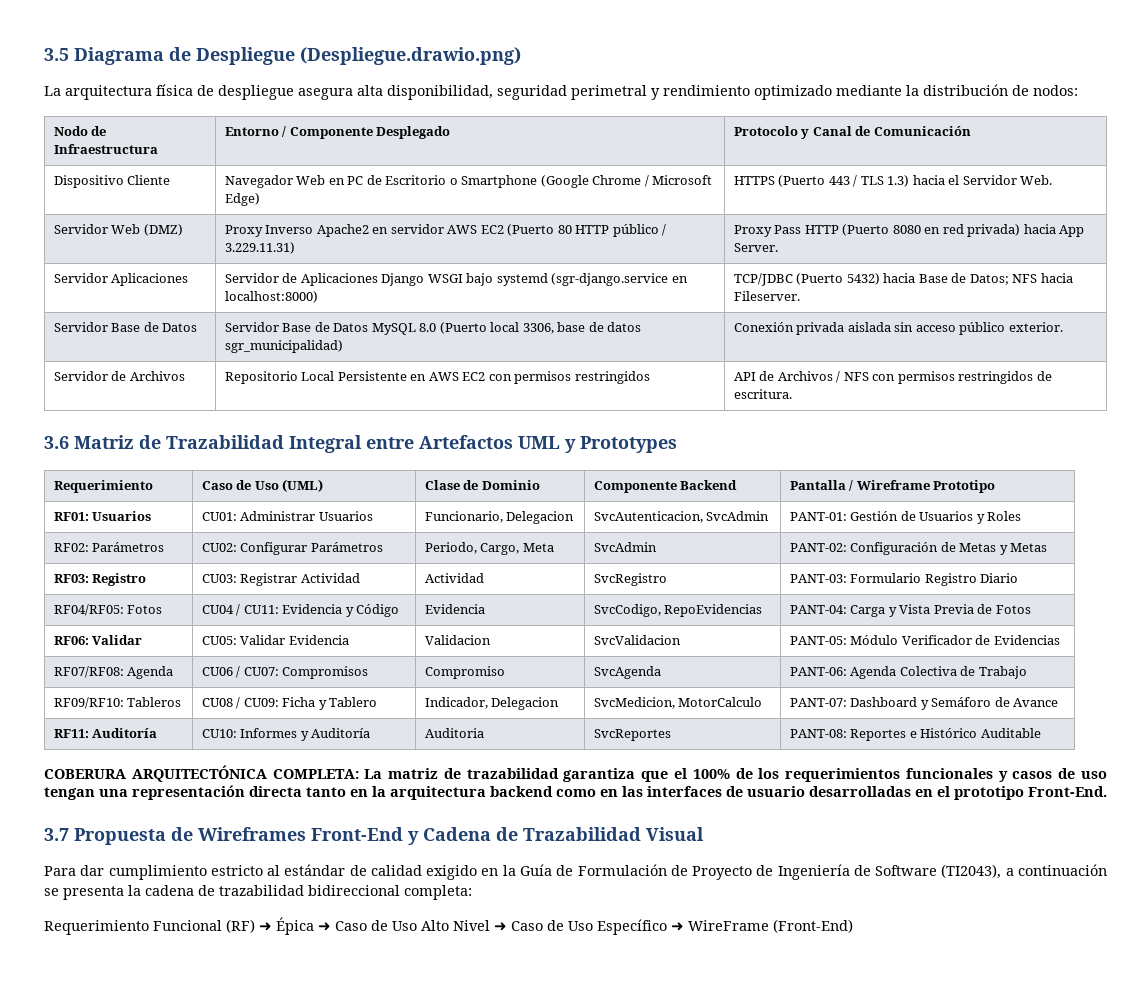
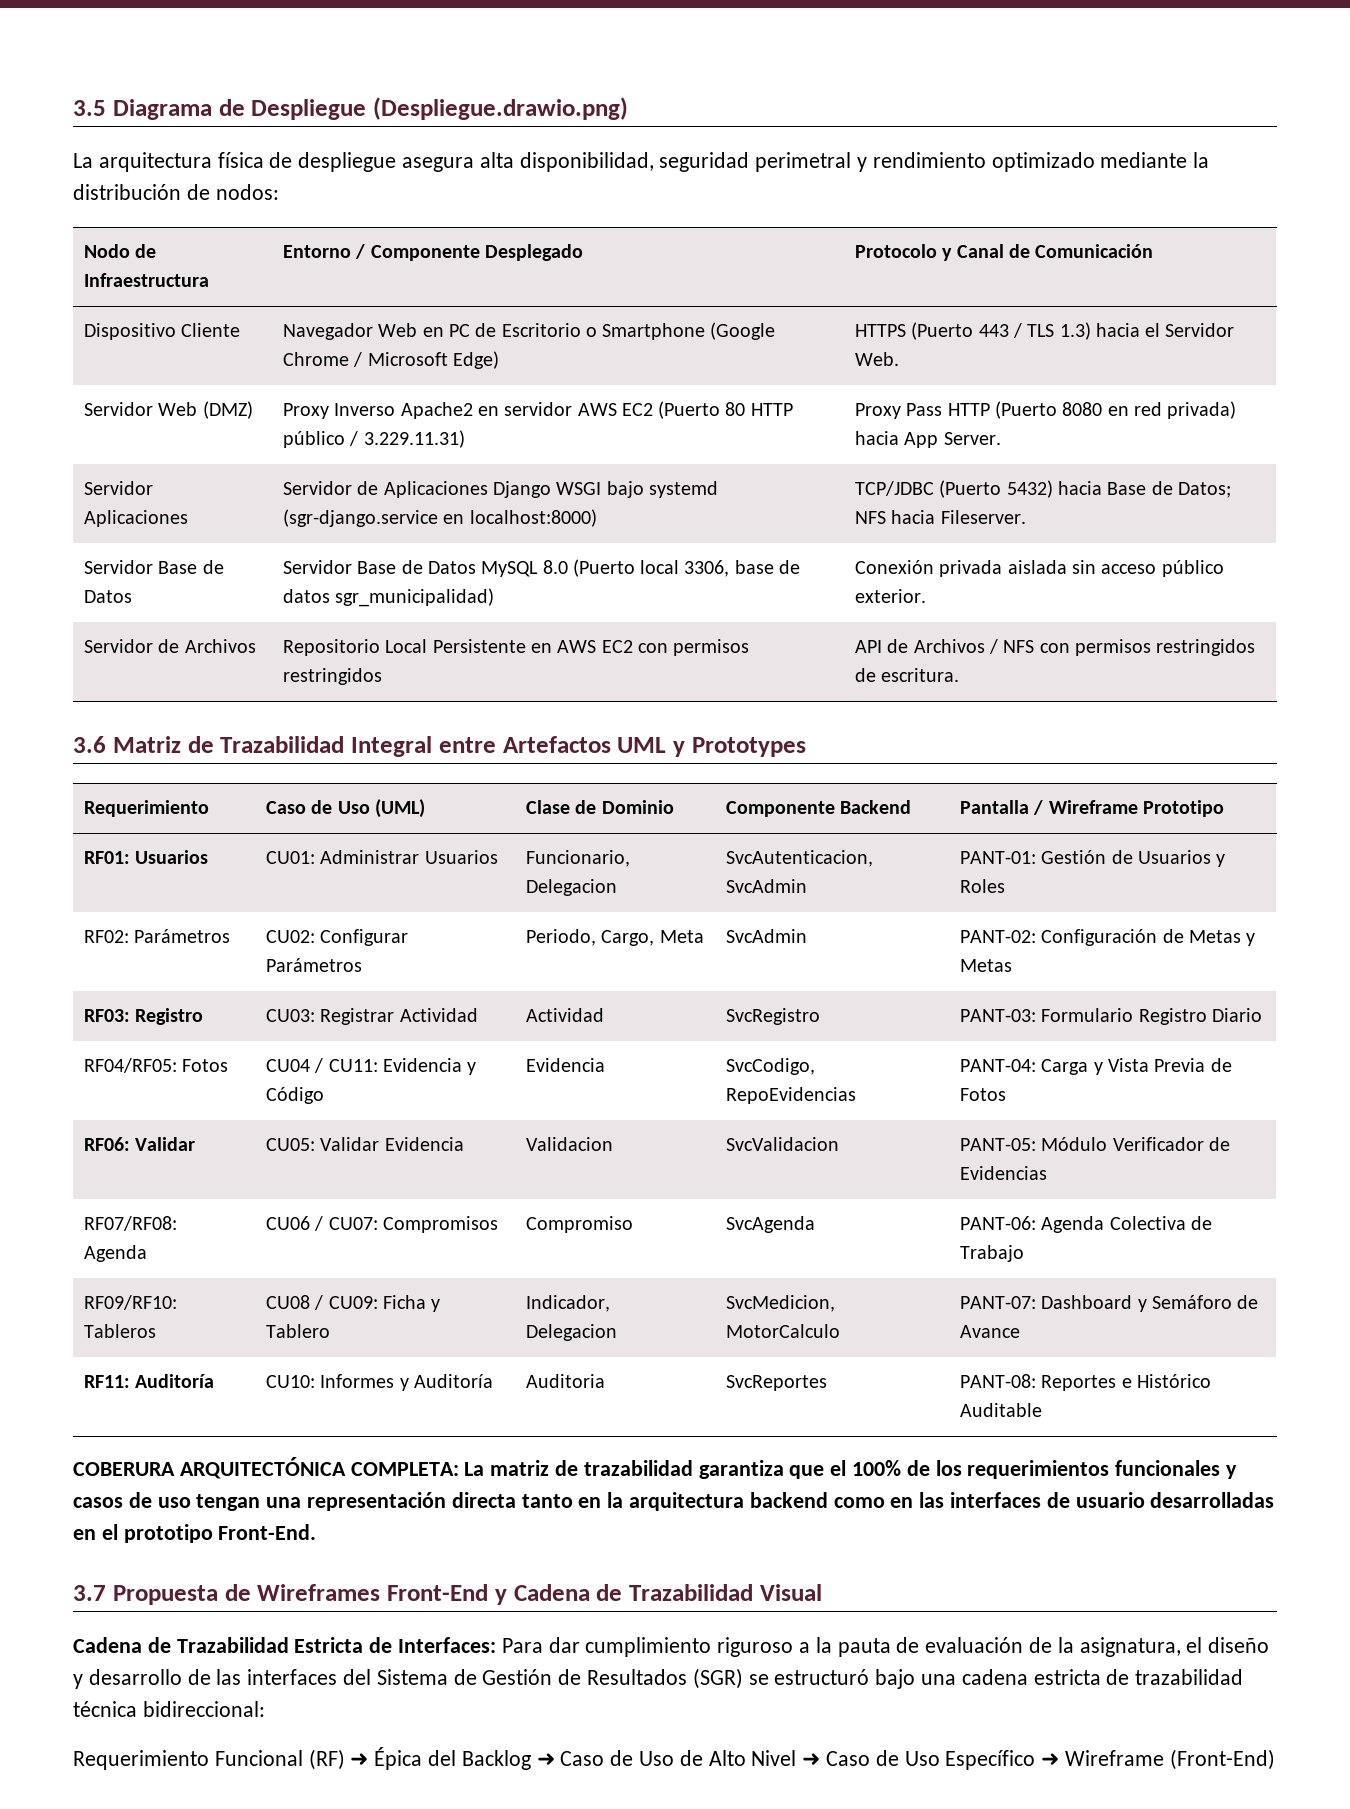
[44,864,1107,880] [44,885,472,900] Para dar cumplimiento estricto al estándar de calidad exigido en la Guía de Formulación de Proyecto de Ingeniería de Software (TI2043), a continuación se presenta la cadena de trazabilidad bidireccional completa: -> [73,1637,1270,1657] [73,1668,1244,1689] [73,1701,265,1717] Cadena de Trazabilidad Estricta de Interfaces: Para dar cumplimiento riguroso a la pauta de evaluación de la asignatura, el diseño y desarrollo de las interfaces del Sistema de Gestión de Resultados (SGR) se estructuró bajo una cadena estricta de trazabilidad técnica bidireccional:
[318,920,417,931] ➜ Caso de Uso -> [428,1750,703,1770] del Backlog ➜ Caso de Uso de
[688,920,769,931] WireFrame -> [1065,1750,1165,1766] Wireframe

